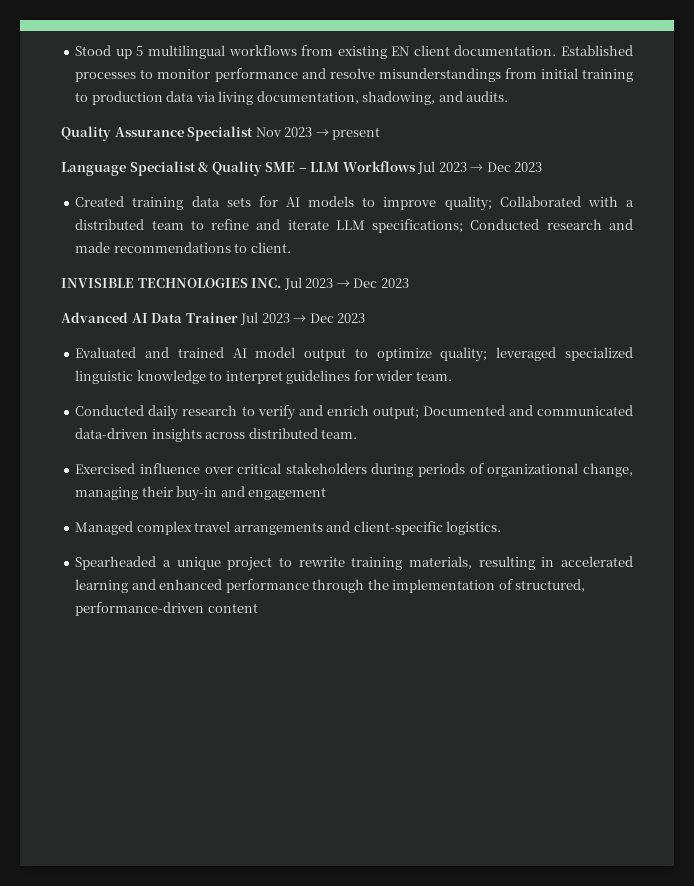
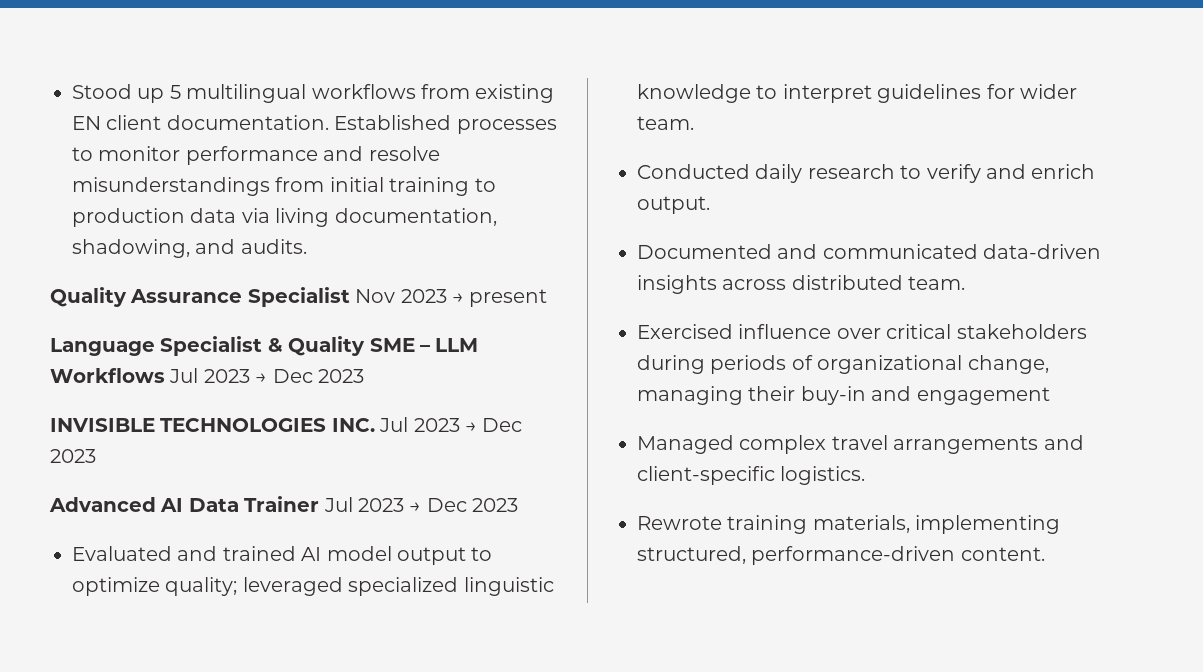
[75,196,634,211] [75,219,633,233] [75,242,291,253] // Created training data sets for AI models to improve quality; Collaborated with a distributed team to refine and iterate LLM specifications; Conducted research and made recommendations to client. -> (364, 376) none
[372,406,419,419] output; -> [637,196,710,214] output. //
[75,556,634,571] [75,579,513,593] Spearheaded a unique project to rewrite training materials, resulting in accelerated learning and enhanced performance through the implementation of -> [637,515,1061,534] Rewrote training materials, implementing
[207,603,258,613] content -> [960,547,1045,561] content.

